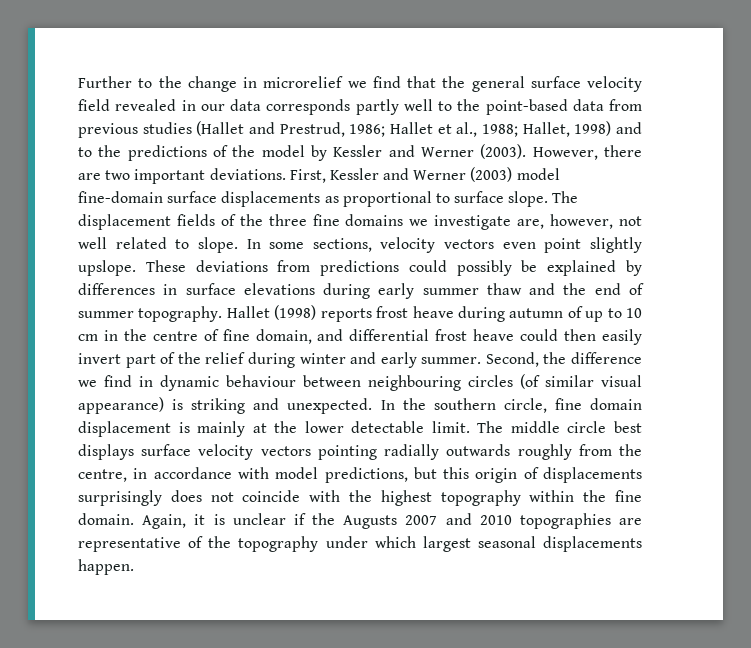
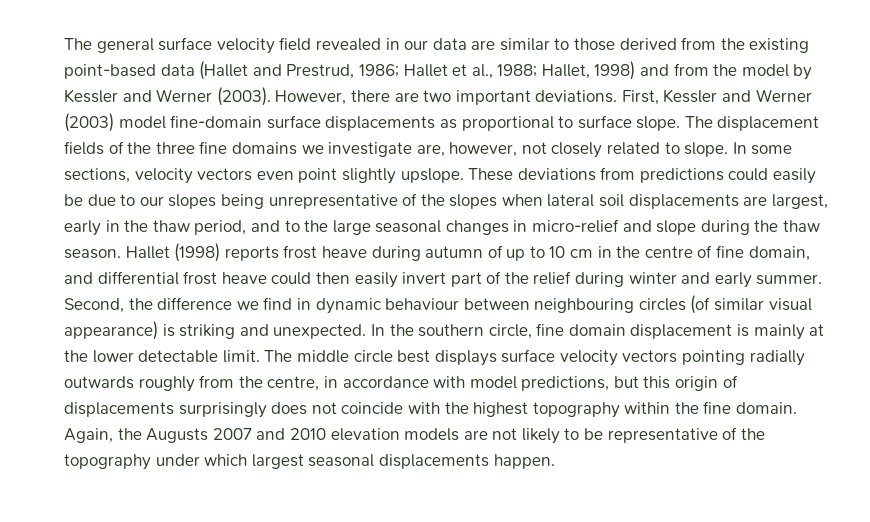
[78,76,466,92] Further to the change in microrelief we find that the -> [64,38,92,50] The
[266,99,642,115] [78,122,192,138] corresponds partly well to the point-based data from previous studies -> [471,37,810,53] [64,64,195,79] are similar to those derived from the existing point-based data
[78,145,228,161] to the predictions of -> [673,63,709,76] from
[78,237,107,249] well -> [551,142,603,158] closely
[456,260,642,276] [78,283,644,299] [78,306,223,322] possibly be explained by differences in surface elevations during early summer thaw and the end of summer topography. -> [773,168,817,184] [64,193,828,209] [64,219,821,236] [64,249,121,259] easily be due to our slopes being unrepresentative of the slopes when lateral soil displacements are largest, early in the thaw period, and to the large seasonal changes in micro-relief and slope during the thaw season.
[194,513,306,525] it is unclear if -> (113, 435) none
[519,513,642,529] topographies are -> [330,428,604,444] elevation models are not likely to be

